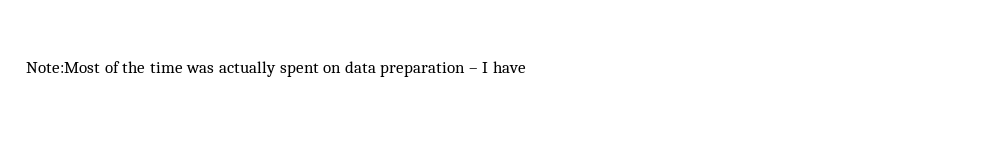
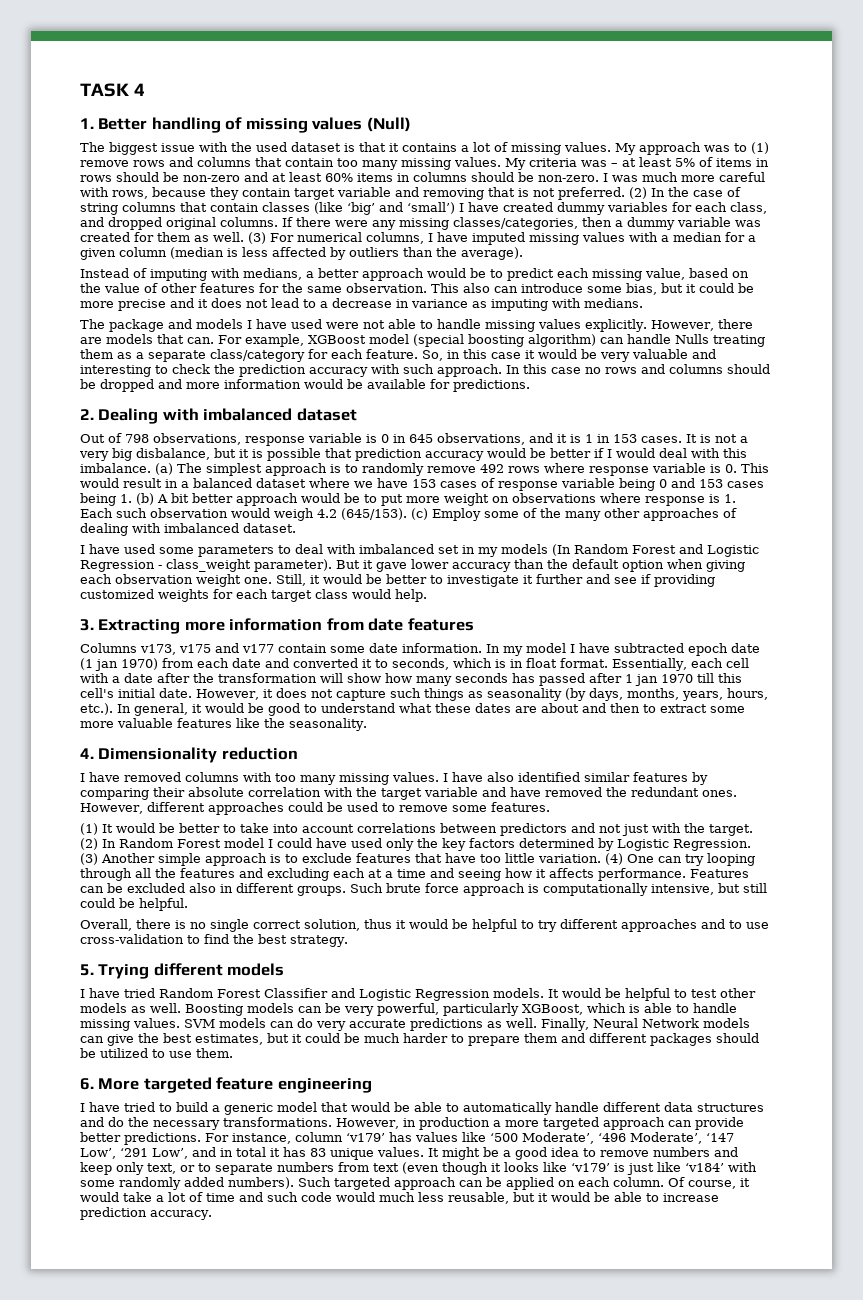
[26,61,527,77] Note:Most of the time was actually spent on data preparation – I have -> [80,83,146,97] [80,117,411,133] [80,142,769,155] [80,157,769,170] [80,172,765,182] [80,187,741,200] [80,202,767,215] [80,217,761,230] [80,232,756,245] [80,247,523,260] [80,268,749,281] [80,283,754,295] [80,298,643,311] [80,319,753,332] [80,334,765,347] [80,349,716,362] [80,364,770,377] [80,379,530,392] [80,408,357,424] [80,433,748,446] [79,448,747,461] [80,463,769,476] [80,478,764,491] [80,493,736,506] [80,508,737,521] [80,523,296,536] [80,544,759,557] [80,559,745,572] [80,574,715,587] [80,589,427,602] [80,618,474,634] [80,643,760,656] [80,658,749,671] [80,673,742,686] [80,688,768,701] [80,703,745,716] [80,718,367,731] [80,747,298,763] [80,772,708,785] [80,787,737,800] [80,802,550,815] [80,823,753,836] [80,838,751,851] [80,853,755,866] [80,868,749,881] [80,883,767,896] [80,898,188,911] [80,919,769,932] [80,934,348,947] [80,963,285,979] [80,988,756,1001] [80,1003,737,1016] [80,1018,750,1031] [80,1033,759,1046] [80,1048,233,1058] [80,1077,372,1093] [80,1102,764,1115] [80,1117,744,1130] [80,1132,734,1145] [80,1147,738,1160] [80,1162,757,1175] [80,1177,750,1190] [80,1192,719,1204] [80,1207,212,1220] TASK 4 // 1. Better handling of missing values (Null) // The biggest issue with the used dataset is that it contains a lot of missing values. My approach was to (1) remove rows and columns that contain too many missing values. My criteria was – at least 5% of items in rows should be non-zero and at least 60% items in columns should be non-zero. I was much more careful with rows, because they contain target variable and removing that is not preferred. (2) In the case of string columns that contain classes (like ‘big’ and ‘small’) I have created dummy variables for each class, and dropped original columns. If there were any missing classes/categories, then a dummy variable was created for them as well. (3) For numerical columns, I have imputed missing values with a median for a given column (median is less affected by outliers than the average). // Instead of imputing with medians, a better approach would be to predict each missing value, based on the value of other features for the same observation. This also can introduce some bias, but it could be more precise and it does not lead to a decrease in variance as imputing with medians. // The package and models I have used were not able to handle missing values explicitly. However, there are models that can. For example, XGBoost model (special boosting algorithm) can handle Nulls treating them as a separate class/category for each feature. So, in this case it would be very valuable and interesting to check the prediction accuracy with such approach. In this case no rows and columns should be dropped and more information would be available for predictions. // 2. Dealing with imbalanced dataset // Out of 798 observations, response variable is 0 in 645 observations, and it is 1 in 153 cases. It is not a very big disbalance, but it is possible that prediction accuracy would be better if I would deal with this imbalance. (a) The simplest approach is to randomly remove 492 rows where response variable is 0. This would result in a balanced dataset where we have 153 cases of response variable being 0 and 153 cases being 1. (b) A bit better approach would be to put more weight on observations where response is 1. Each such observation would weigh 4.2 (645/153). (c) Employ some of the many other approaches of dealing with imbalanced dataset. // I have used some parameters to deal with imbalanced set in my models (In Random Forest and Logistic Regression - class_weight parameter). But it gave lower accuracy than the default option when giving each observation weight one. Still, it would be better to investigate it further and see if providing customized weights for each target class would help. // 3. Extracting more information from date features // Columns v173, v175 and v177 contain some date information. In my model I have subtracted epoch date (1 jan 1970) from each date and converted it to seconds, which is in float format. Essentially, each cell with a date after the transformation will show how many seconds has passed after 1 jan 1970 till this cell's initial date. However, it does not capture such things as seasonality (by days, months, years, hours, etc.). In general, it would be good to understand what these dates are about and then to extract some more valuable features like the seasonality. // 4. Dimensionality reduction // I have removed columns with too many missing values. I have also identified similar features by comparing their absolute correlation with the target variable and have removed the redundant ones. However, different approaches could be used to remove some features. // (1) It would be better to take into account correlations between predictors and not just with the target. (2) In Random Forest model I could have used only the key factors determined by Logistic Regression. (3) Another simple approach is to exclude features that have too little variation. (4) One can try looping through all the features and excluding each at a time and seeing how it affects performance. Features can be excluded also in different groups. Such brute force approach is computationally intensive, but still could be helpful. // Overall, there is no single correct solution, thus it would be helpful to try different approaches and to use cross-validation to find the best strategy. // 5. Trying different models // I have tried Random Forest Classifier and Logistic Regression models. It would be helpful to test other models as well. Boosting models can be very powerful, particularly XGBoost, which is able to handle missing values. SVM models can do very accurate predictions as well. Finally, Neural Network models can give the best estimates, but it could be much harder to prepare them and different packages should be utilized to use them. // 6. More targeted feature engineering // I have tried to build a generic model that would be able to automatically handle different data structures and do the necessary transformations. However, in production a more targeted approach can provide better predictions. For instance, column ‘v179’ has values like ‘500 Moderate’, ‘496 Moderate’, ‘147 Low’, ‘291 Low’, and in total it has 83 unique values. It might be a good idea to remove numbers and keep only text, or to separate numbers from text (even though it looks like ‘v179’ is just like ‘v184’ with some randomly added numbers). Such targeted approach can be applied on each column. Of course, it would take a lot of time and such code would much less reusable, but it would be able to increase prediction accuracy.

